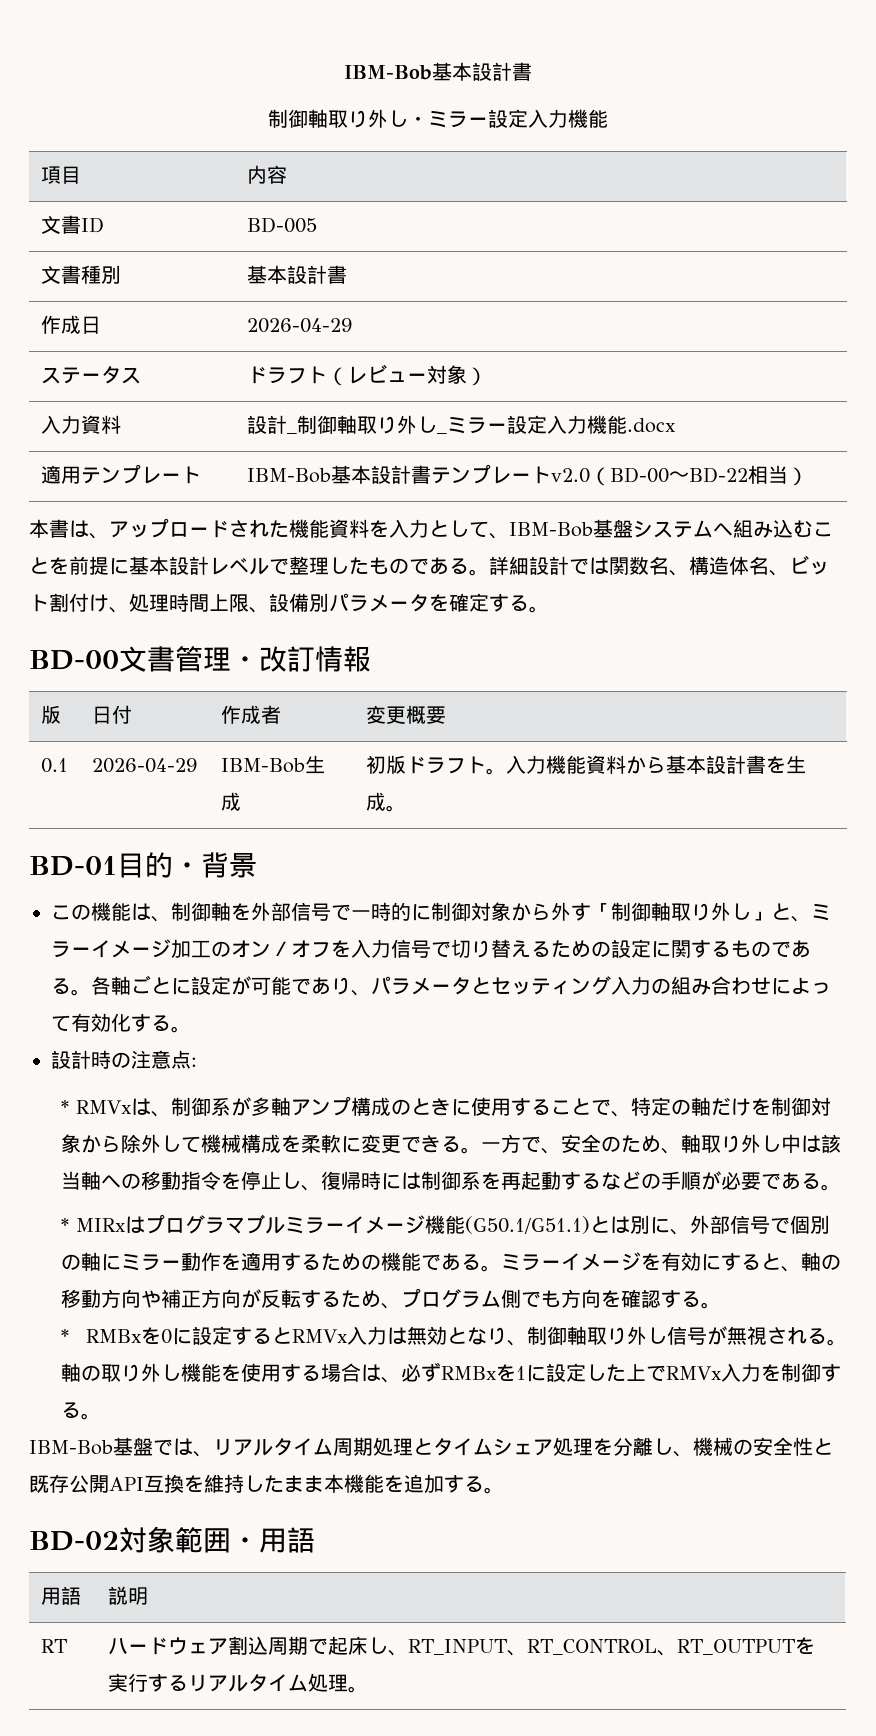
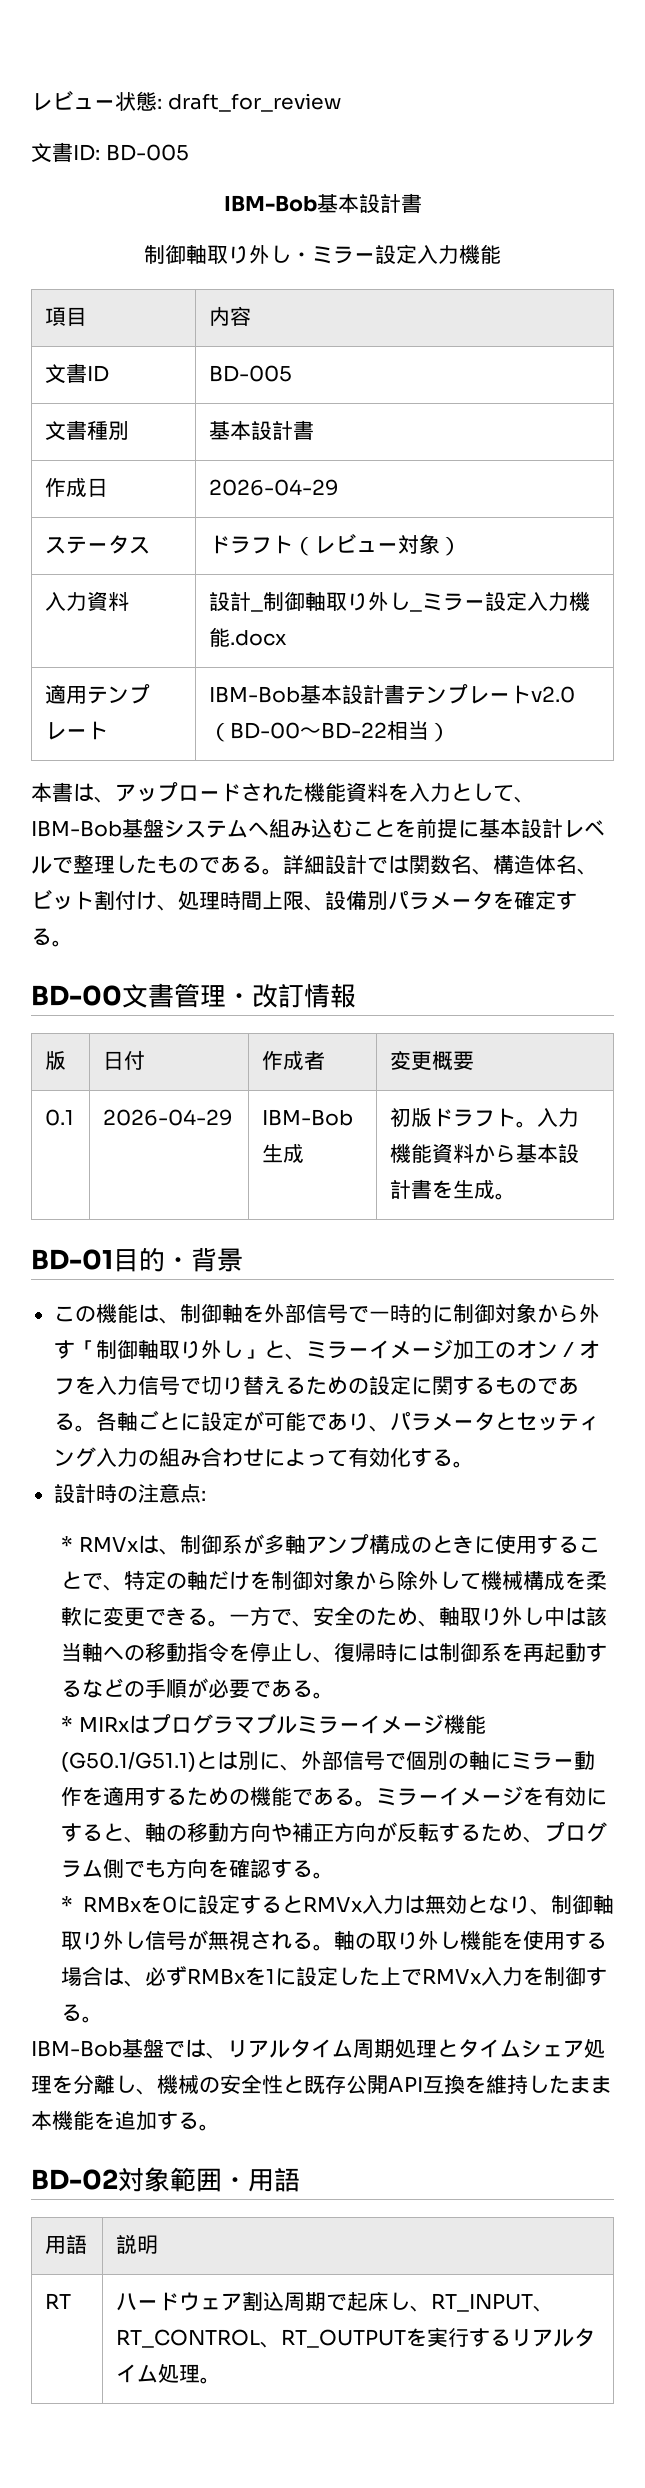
(344, 72) none -> [31,91,341,112] [31,142,189,163] レビュー状態: draft_for_review // 文書ID: BD-005 //

